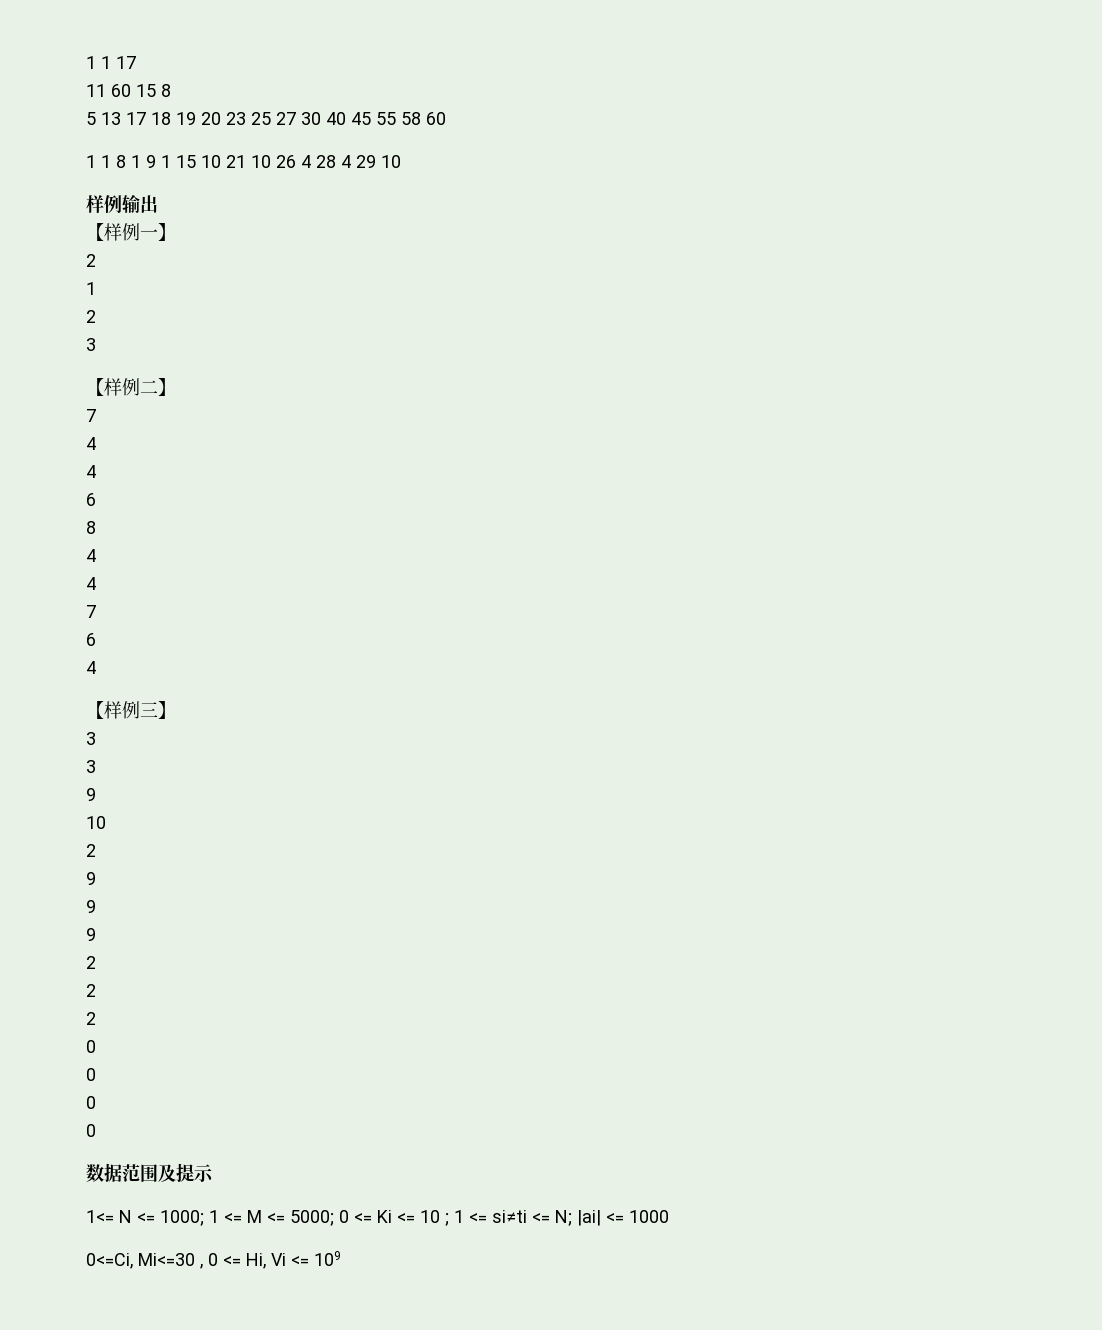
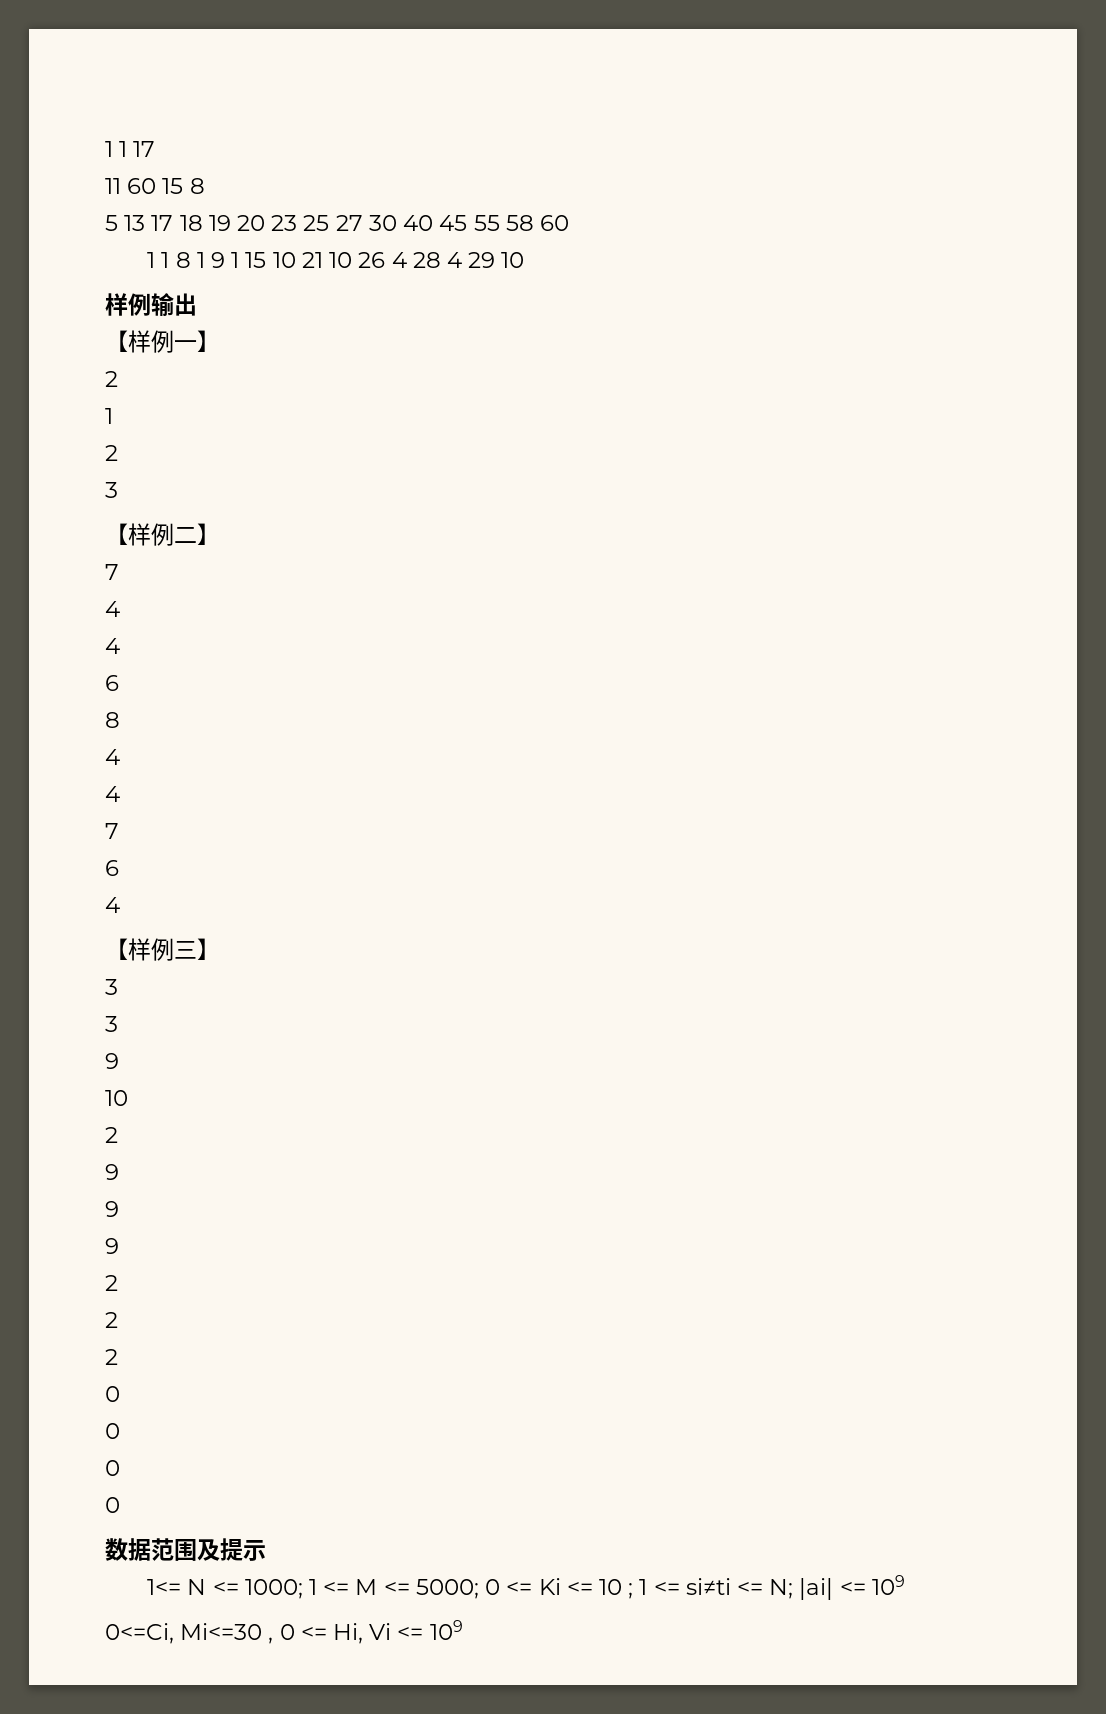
[629,1210,669,1223] 1000 -> [871,1575,905,1595] 109

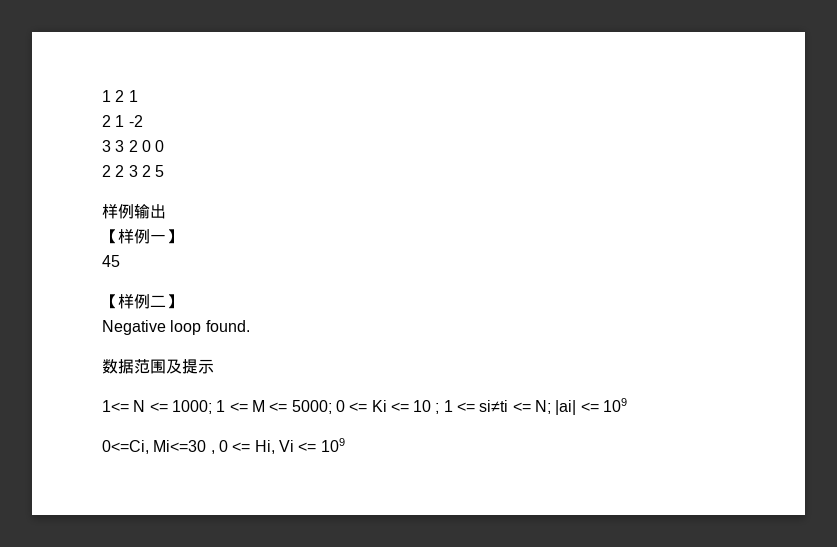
[105,141,156,157] [105,178,205,194] [105,215,569,231] [147,252,525,268] 1 1 17 // 11 60 15 8 // 5 13 17 18 19 20 23 25 27 30 40 45 55 58 60 // 1 1 8 1 9 1 15 10 21 10 26 4 28 4 29 10 -> [102,90,138,102] [102,115,143,127] [102,140,165,152] [102,165,165,177] 1 2 1 // 2 1 -2 // 3 3 2 0 0 // 2 2 3 2 5
[105,371,118,387] [105,408,113,424] [105,445,118,461] [105,482,118,498] 2 // 1 // 2 // 3 -> [102,255,120,267] 45
[105,564,119,580] [105,601,120,617] [105,638,120,654] [105,675,119,691] [105,712,120,728] [105,749,120,765] [105,786,120,802] [105,823,119,839] [105,860,119,876] [105,897,120,913] [105,938,220,961] [105,979,118,995] [105,1016,118,1032] [105,1053,119,1069] [105,1090,128,1106] [105,1127,118,1143] [105,1164,119,1180] [105,1201,119,1217] [105,1238,119,1254] [105,1275,118,1291] [105,1312,118,1328] [105,1349,118,1365] [105,1386,120,1402] [105,1423,120,1439] [105,1460,120,1476] [105,1497,120,1513] 7 // 4 // 4 // 6 // 8 // 4 // 4 // 7 // 6 // 4 // 【样例三】 // 3 // 3 // 9 // 10 // 2 // 9 // 9 // 9 // 2 // 2 // 2 // 0 // 0 // 0 // 0 -> [102,320,250,335] Negative loop found.

